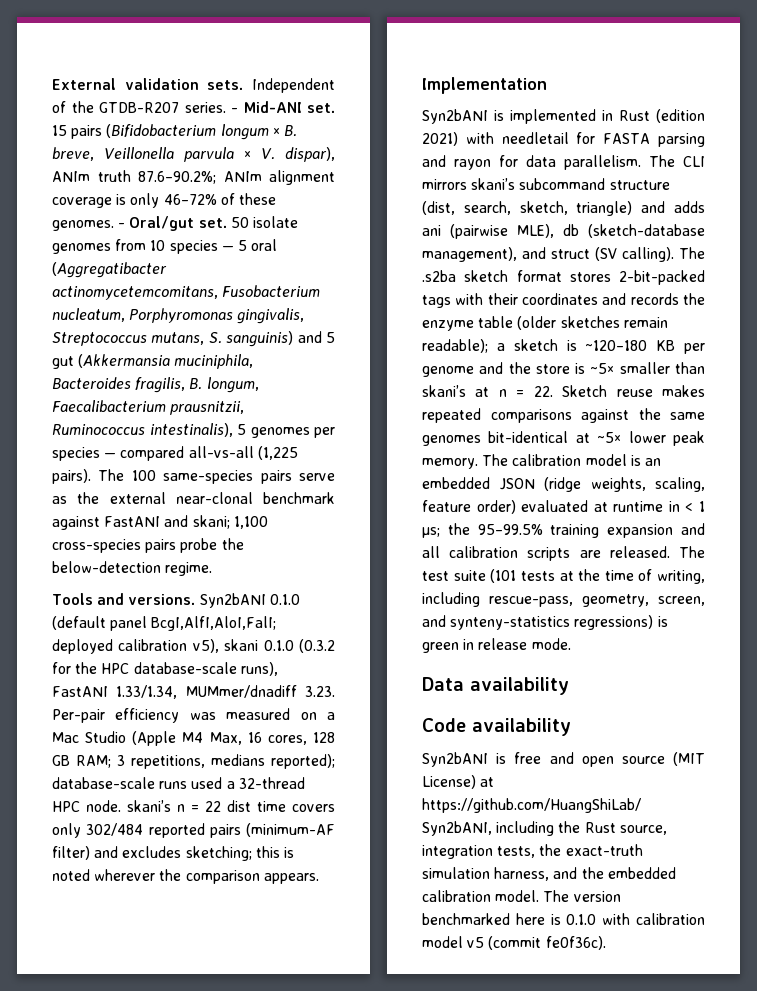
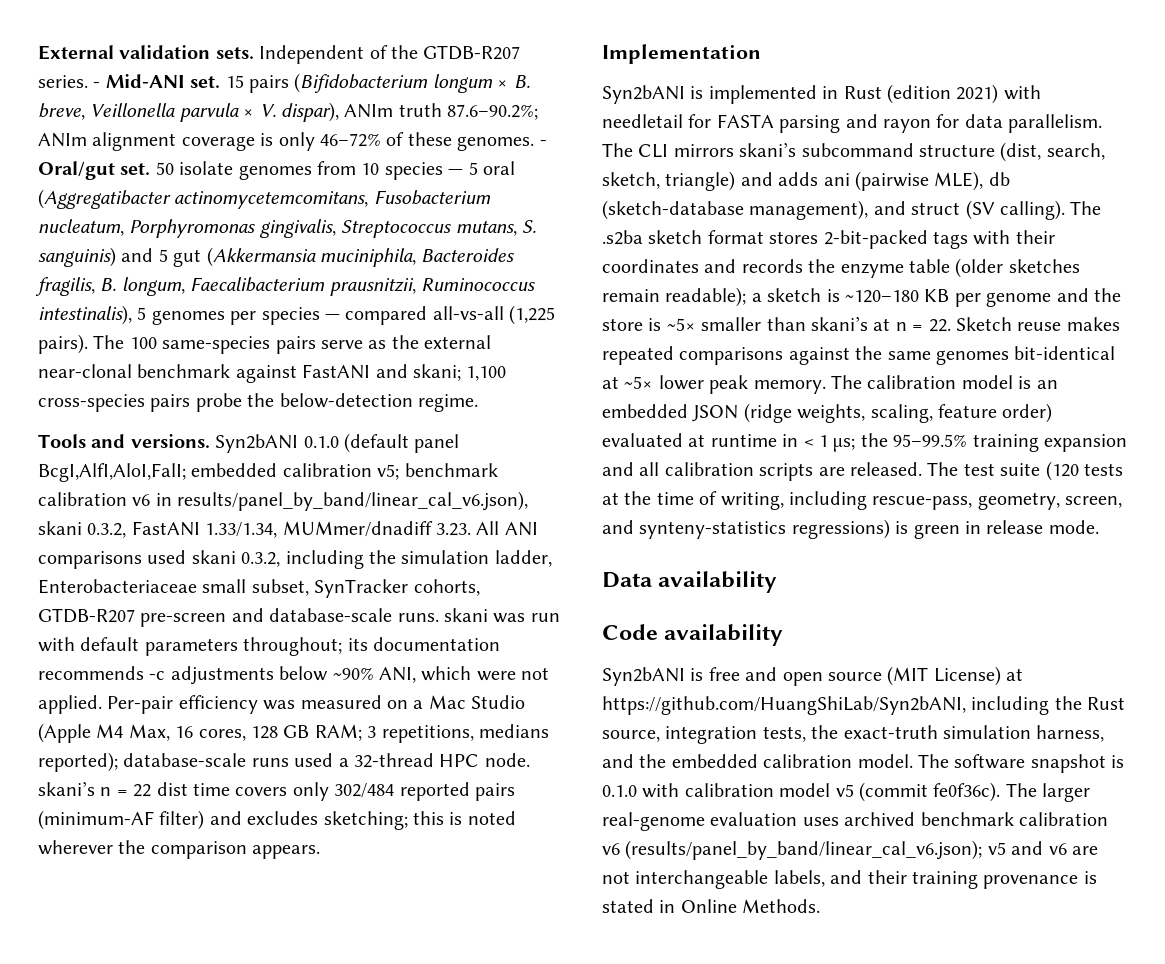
[52,639,335,654] [52,662,278,676] [52,685,335,699] deployed calibration v5), skani 0.1.0 (0.3.2 for the HPC database-scale runs), FastANI 1.33/1.34, MUMmer/dnadiff 3.23. -> [191,463,498,480] [38,491,529,511] [38,521,538,538] [38,550,552,569] [38,579,480,598] [38,608,560,627] [38,637,500,656] [38,666,550,685] [38,695,102,714] embedded calibration v5; benchmark calibration v6 in results/panel_by_band/linear_cal_v6.json), skani 0.3.2, FastANI 1.33/1.34, MUMmer/dnadiff 3.23. All ANI comparisons used skani 0.3.2, including the simulation ladder, Enterobacteriaceae small subset, SynTracker cohorts, GTDB-R207 pre-screen and database-scale runs. skani was run with default parameters throughout; its documentation recommends -c adjustments below ~90% ANI, which were not applied.
[490,569,517,583] (101 -> [1045,461,1079,481] (120
[573,891,621,902] [422,913,545,925] version benchmarked here -> [954,754,1106,773] software snapshot
(606, 943) none -> [1005,783,1091,802] [602,812,1108,831] [602,840,1098,860] [602,870,1097,889] [602,899,821,913] The larger real-genome evaluation uses archived benchmark calibration v6 (results/panel_by_band/linear_cal_v6.json); v5 and v6 are not interchangeable labels, and their training provenance is stated in Online Methods.

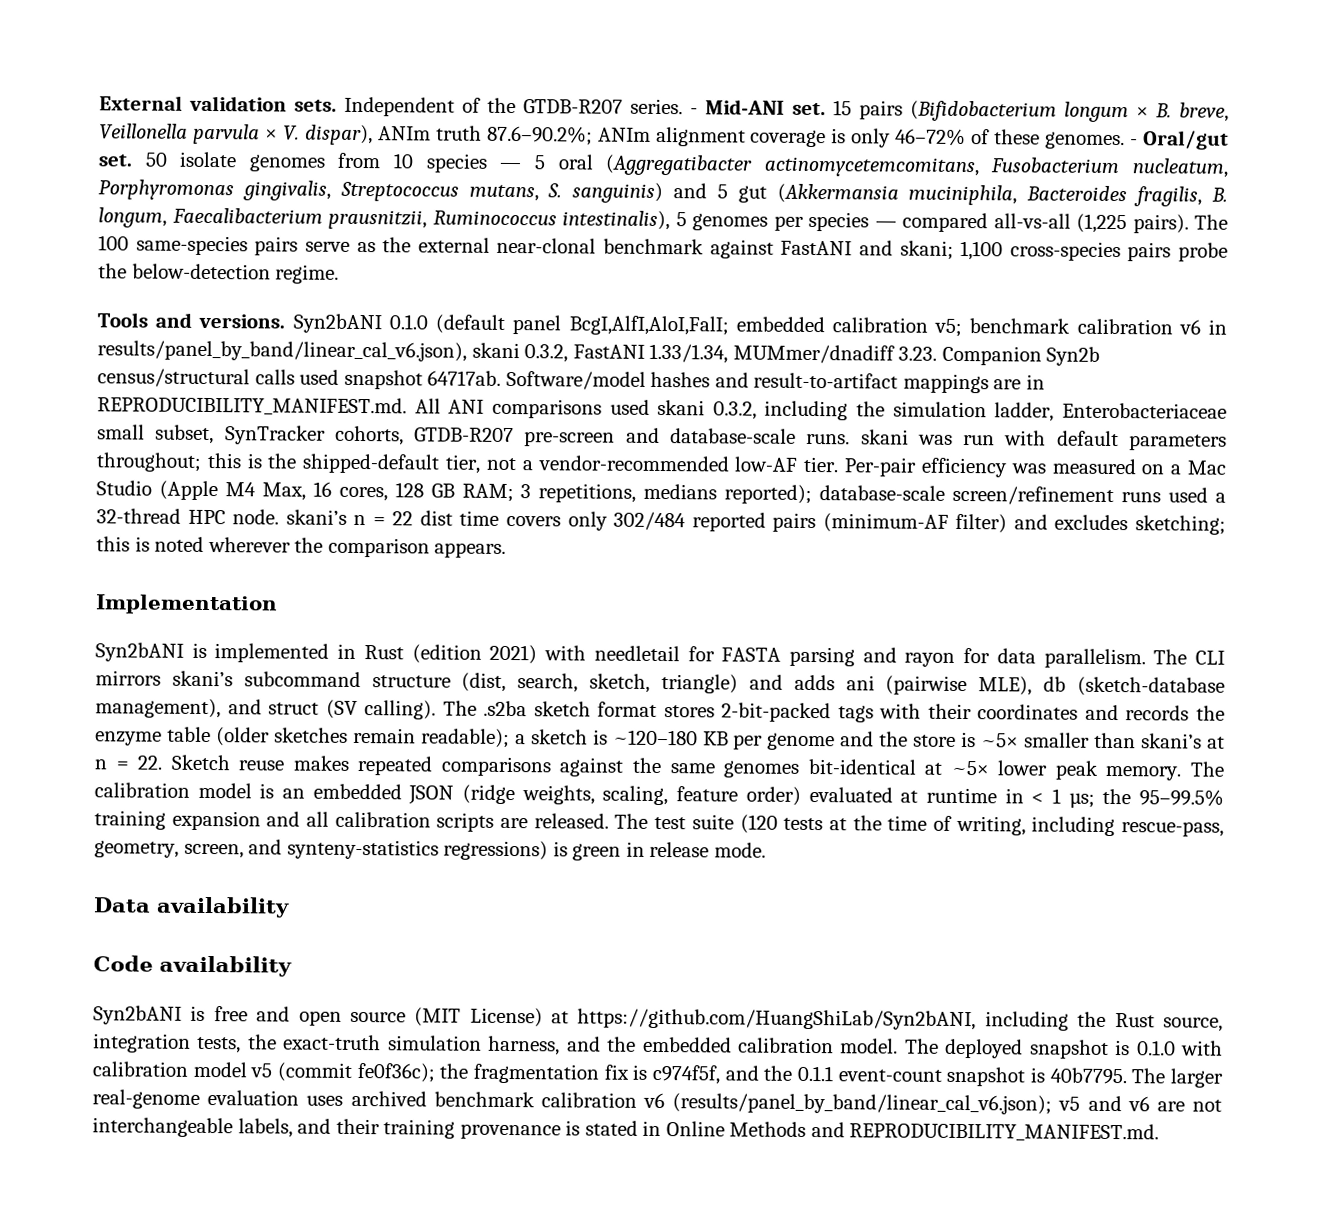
(471, 529) none -> [941,345,1101,366] [97,368,1045,394] [97,396,407,416] Companion Syn2b census/structural calls used snapshot 64717ab. Software/model hashes and result-to-artifact mappings are in REPRODUCIBILITY_MANIFEST.md.
[347,637,500,651] [38,666,550,685] [38,695,102,714] its documentation recommends -c adjustments below ~90% ANI, which were not applied. -> [206,452,839,474] this is the shipped-default tier, not a vendor-recommended low-AF tier.
(247, 760) none -> [952,485,1115,506] screen/refinement
[954,754,1026,769] software -> [945,1038,1024,1059] deployed
[933,782,1001,802] fe0f36c). -> [356,1062,1127,1087] fe0f36c); the fragmentation fix is c974f5f, and the 0.1.1 event-count snapshot is 40b7795.
[742,899,821,913] Methods. -> [729,1121,1160,1142] Methods and REPRODUCIBILITY_MANIFEST.md.

